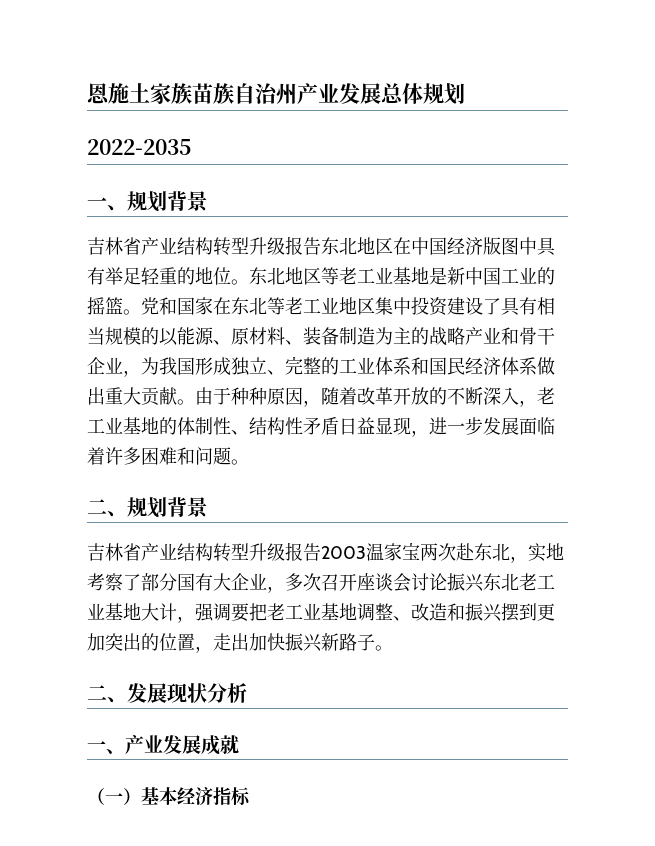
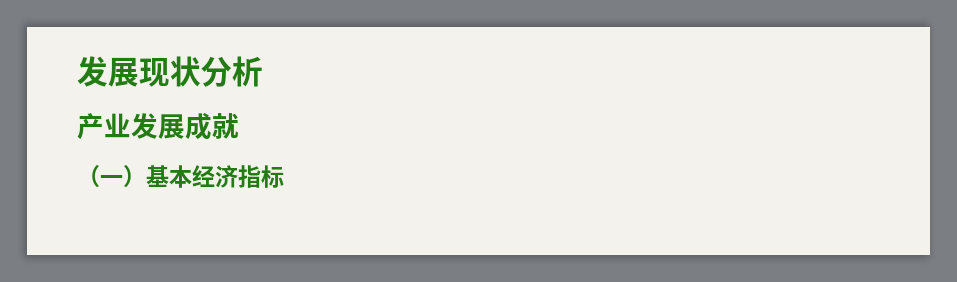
[87,83,465,105] [87,139,191,155] [87,191,208,212] [87,236,556,256] [87,267,555,285] [87,297,555,316] [87,327,555,346] [87,356,555,377] [87,387,555,407] [87,417,555,437] [87,447,249,465] [87,497,208,518] [87,542,564,563] [87,573,555,593] [87,603,555,623] [87,633,393,653] [87,685,127,703] 恩施土家族苗族自治州产业发展总体规划 // 2022-2035 // 一、规划背景 // 吉林省产业结构转型升级报告东北地区在中国经济版图中具有举足轻重的地位。东北地区等老工业基地是新中国工业的摇篮。党和国家在东北等老工业地区集中投资建设了具有相当规模的以能源、原材料、装备制造为主的战略产业和骨干企业，为我国形成独立、完整的工业体系和国民经济体系做出重大贡献。由于种种原因，随着改革开放的不断深入，老工业基地的体制性、结构性矛盾日益显现，进一步发展面临着许多困难和问题。 // 二、规划背景 // 吉林省产业结构转型升级报告2003温家宝两次赴东北，实地考察了部分国有大企业，多次召开座谈会讨论振兴东北老工业基地大计，强调要把老工业基地调整、改造和振兴摆到更加突出的位置，走出加快振兴新路子。 // 二、 -> (77, 71) none
[87,741,125,754] 一、 -> (263, 71) none

